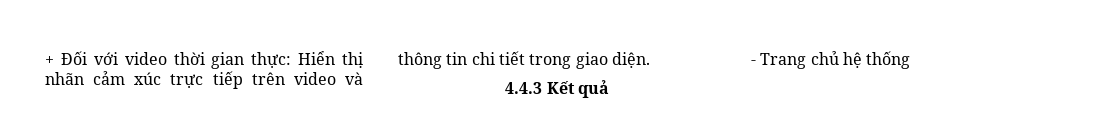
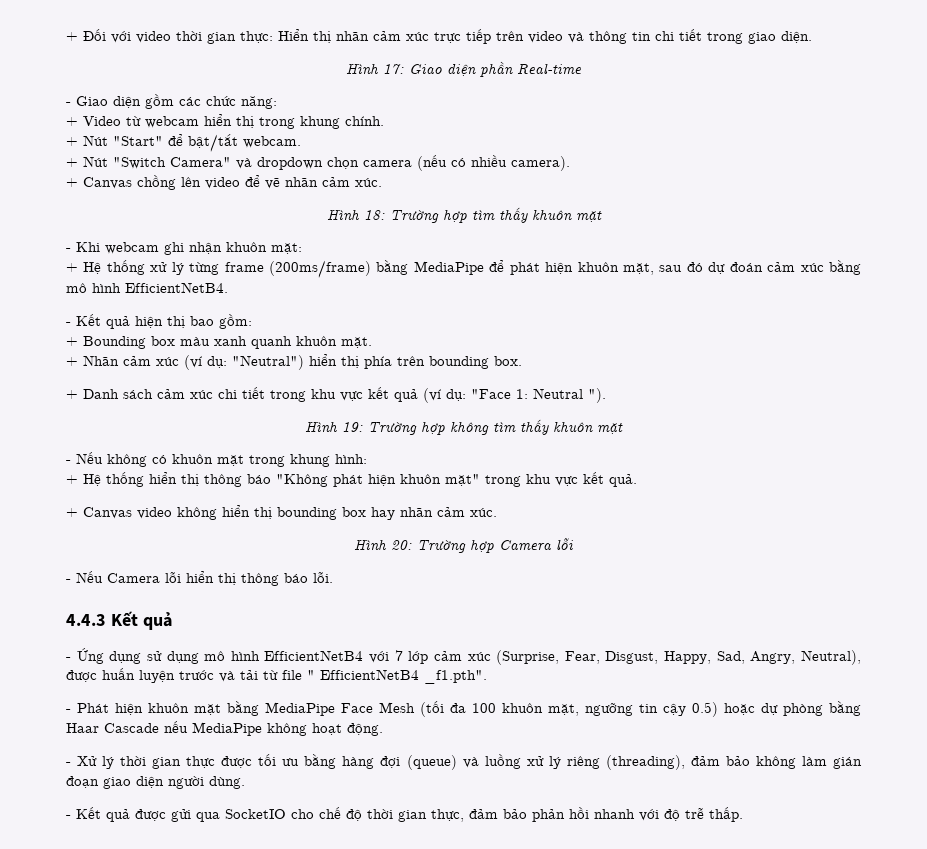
[505,80,609,98] [751,51,911,69] 4.4.3 Kết quả // - Trang chủ hệ thống -> [346,61,582,77] [66,94,277,109] [66,114,384,129] [66,134,301,152] [66,155,570,171] [66,175,382,190] [326,207,602,223] [66,242,302,255] [66,260,862,278] [66,282,228,293] [66,314,252,329] [66,336,372,349] [66,354,522,370] [66,387,606,403] [305,419,623,435] [66,452,367,467] [66,472,637,487] [66,505,497,520] [354,538,573,553] [66,571,333,586] [66,611,172,630] [66,647,862,665] [66,668,487,684] [66,701,861,717] [66,721,383,736] [66,754,863,770] [66,776,245,789] [66,807,743,822] Hình 17: Giao diện phần Real-time // - Giao diện gồm các chức năng: // + Video từ webcam hiển thị trong khung chính. // + Nút "Start" để bật/tắt webcam. // + Nút "Switch Camera" và dropdown chọn camera (nếu có nhiều camera). // + Canvas chồng lên video để vẽ nhãn cảm xúc. // Hình 18: Trường hợp tìm thấy khuôn mặt // - Khi webcam ghi nhận khuôn mặt: // + Hệ thống xử lý từng frame (200ms/frame) bằng MediaPipe để phát hiện khuôn mặt, sau đó dự đoán cảm xúc bằng mô hình EfficientNetB4. // - Kết quả hiện thị bao gồm: // + Bounding box màu xanh quanh khuôn mặt. // + Nhãn cảm xúc (ví dụ: "Neutral") hiển thị phía trên bounding box. // + Danh sách cảm xúc chi tiết trong khu vực kết quả (ví dụ: "Face 1: Neutral "). // Hình 19: Trường hợp không tìm thấy khuôn mặt // - Nếu không có khuôn mặt trong khung hình: // + Hệ thống hiển thị thông báo "Không phát hiện khuôn mặt" trong khu vực kết quả. // + Canvas video không hiển thị bounding box hay nhãn cảm xúc. // Hình 20: Trường hợp Camera lỗi // - Nếu Camera lỗi hiển thị thông báo lỗi. // 4.4.3 Kết quả // - Ứng dụng sử dụng mô hình EfficientNetB4 với 7 lớp cảm xúc (Surprise, Fear, Disgust, Happy, Sad, Angry, Neutral), được huấn luyện trước và tải từ file " EfficientNetB4 _f1.pth". // - Phát hiện khuôn mặt bằng MediaPipe Face Mesh (tối đa 100 khuôn mặt, ngưỡng tin cậy 0.5) hoặc dự phòng bằng Haar Cascade nếu MediaPipe không hoạt động. // - Xử lý thời gian thực được tối ưu bằng hàng đợi (queue) và luồng xử lý riêng (threading), đảm bảo không làm gián đoạn giao diện người dùng. // - Kết quả được gửi qua SocketIO cho chế độ thời gian thực, đảm bảo phản hồi nhanh với độ trễ thấp.

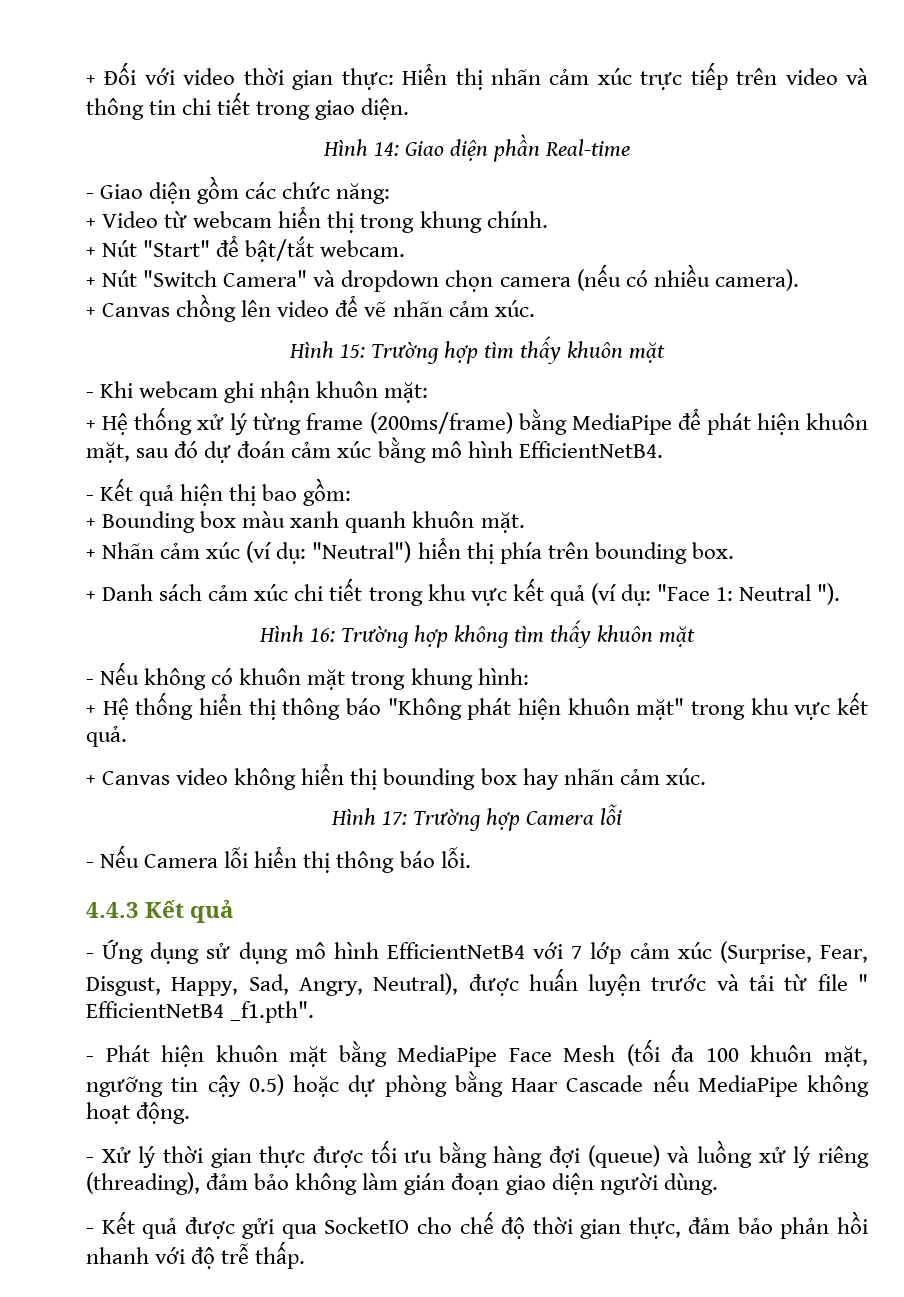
[383,64,404,74] 17: -> [373,142,399,156] 14:
[363,210,385,220] 18: -> [339,344,365,358] 15:
[342,422,363,432] 19: -> [309,628,335,642] 16:
[391,540,412,550] 20: -> [381,811,407,825] 17:

